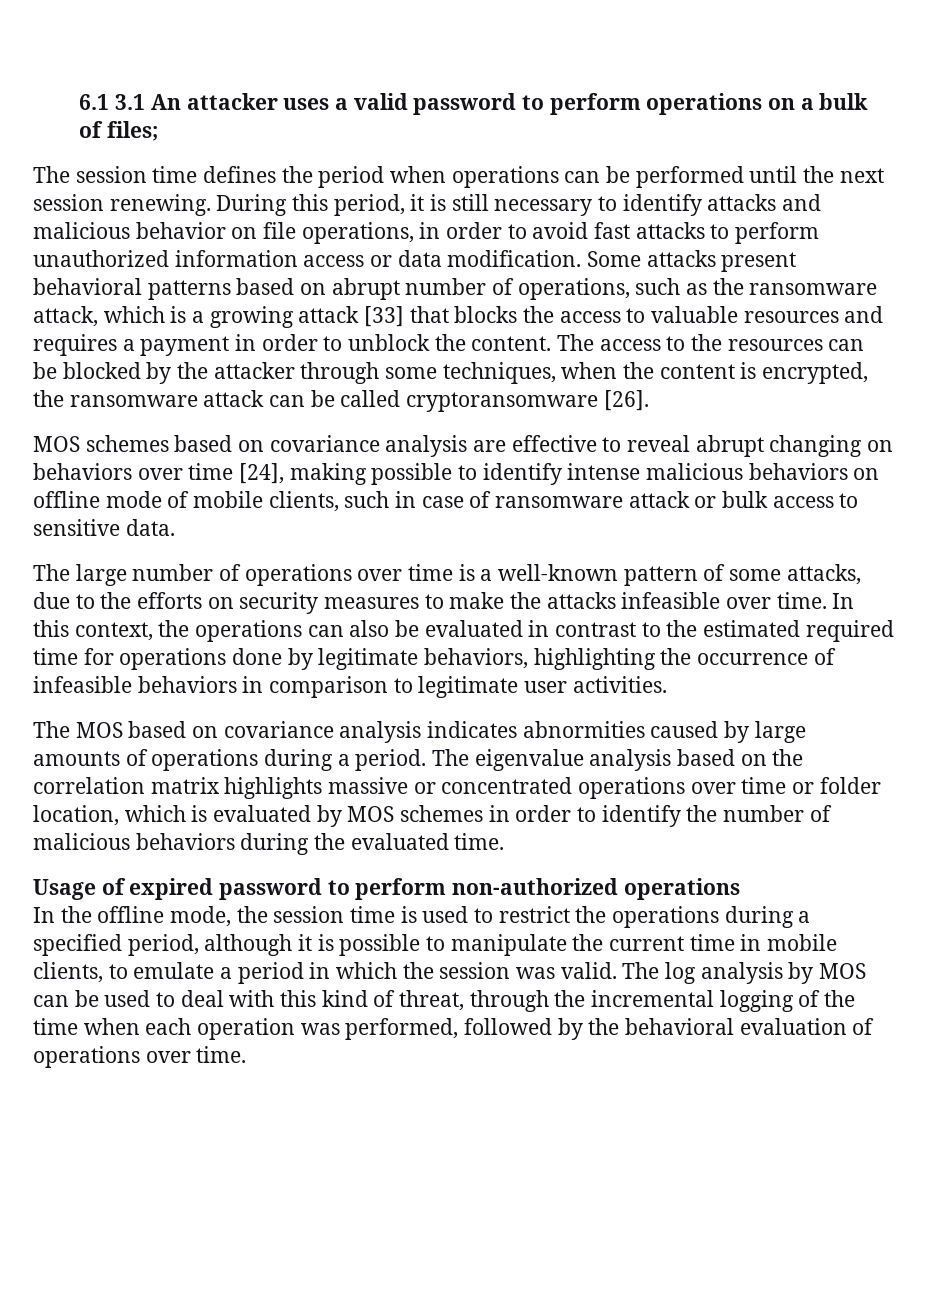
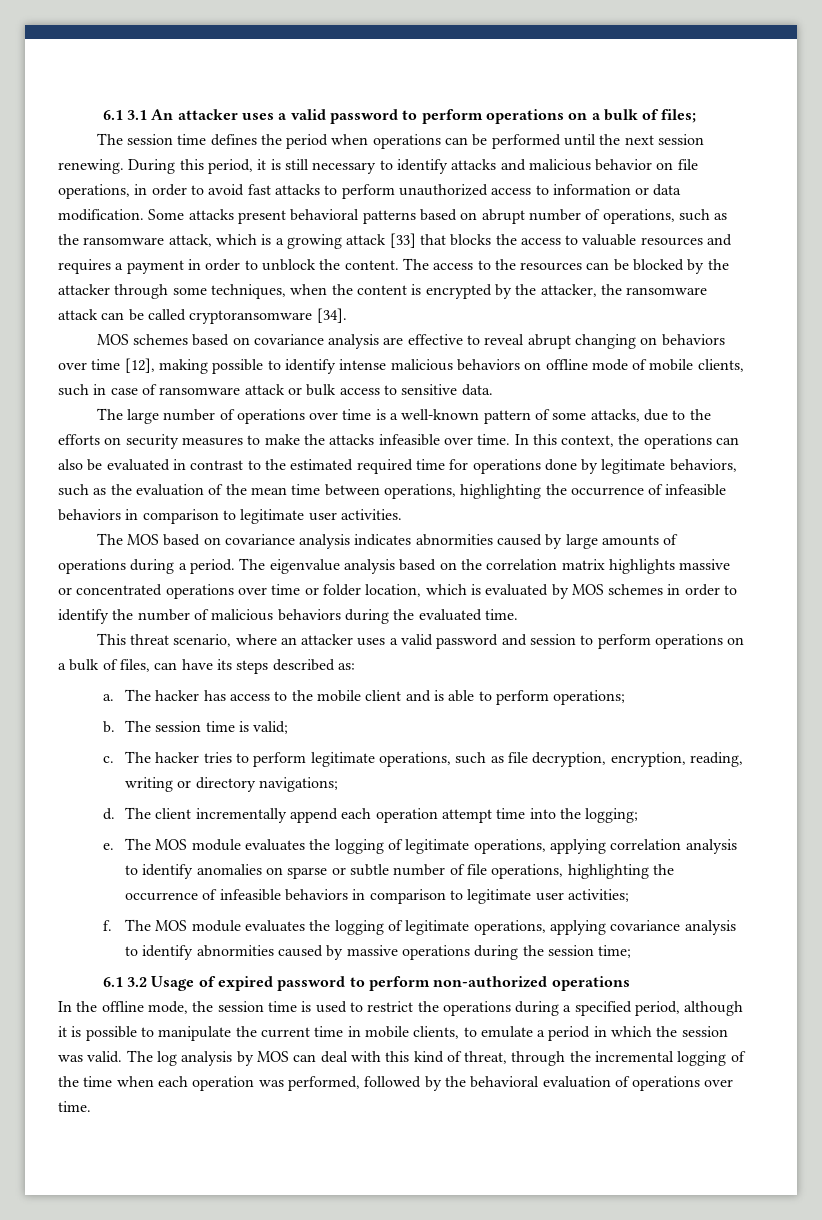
[174,250,365,267] information access -> [491,184,631,195] access to information
[762,362,869,384] encrypted, -> [425,284,597,299] encrypted by the attacker,
[603,390,649,411] [26]. -> [316,308,347,323] [34].
[239,463,285,484] [24], -> [124,358,155,373] [12],
(529, 658) none -> [58,484,456,499] such as the evaluation of the mean time between operations,
(505, 841) none -> [96,633,745,649] [58,659,355,674] [102,689,626,705] [102,720,289,734] [102,751,743,767] [125,777,338,792] [102,807,639,823] [102,838,737,854] [125,864,674,879] [125,889,629,904] [102,919,736,935] [125,945,632,960] [102,977,148,987] This threat scenario, where an attacker uses a valid password and session to perform operations on a bulk of files, can have its steps described as: // a. The hacker has access to the mobile client and is able to perform operations; // b. The session time is valid; // c. The hacker tries to perform legitimate operations, such as file decryption, encryption, reading, writing or directory navigations; // d. The client incrementally append each operation attempt time into the logging; // e. The MOS module evaluates the logging of legitimate operations, applying correlation analysis to identify anomalies on sparse or subtle number of file operations, highlighting the occurrence of infeasible behaviors in comparison to legitimate user activities; // f. The MOS module evaluates the logging of legitimate operations, applying covariance analysis to identify abnormities caused by massive operations during the session time; // 6.1 3.2
[74,990,176,1007] be used to -> (317, 1058) none

